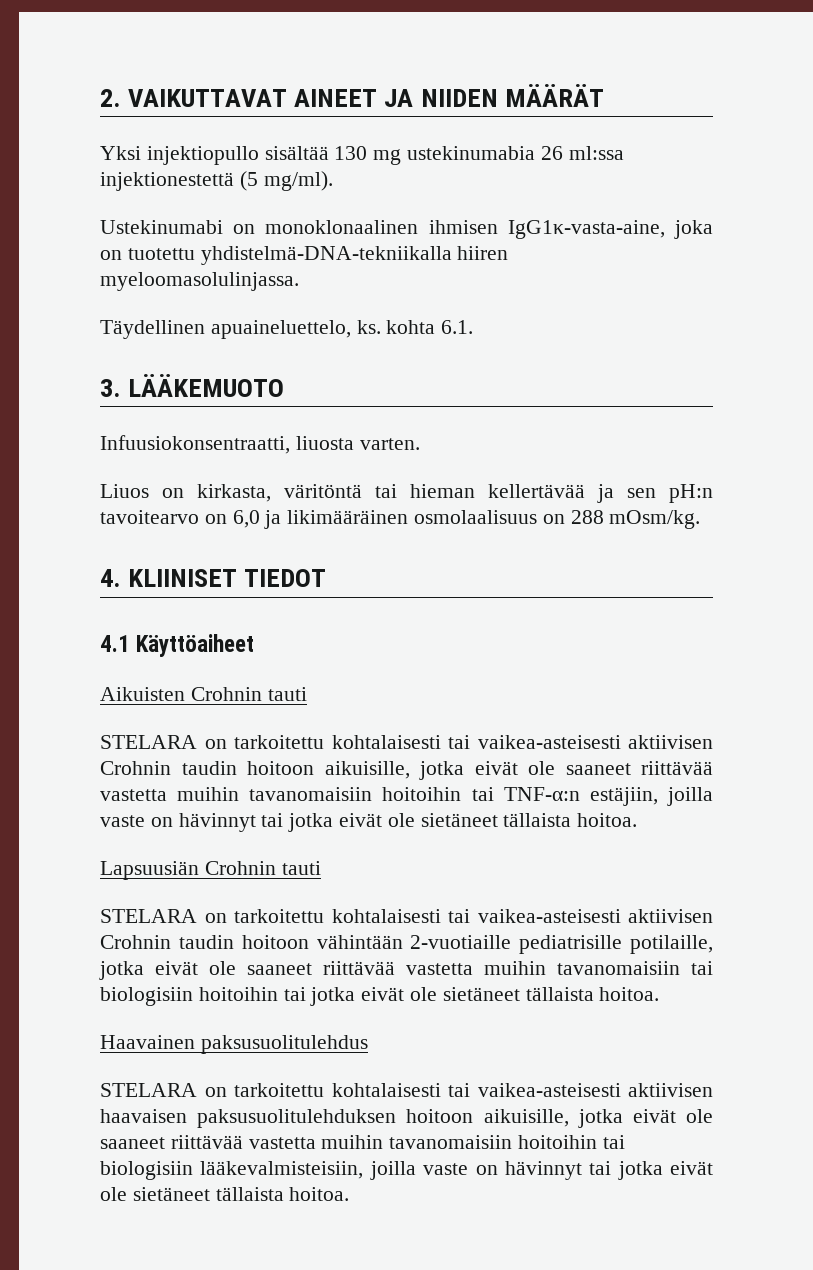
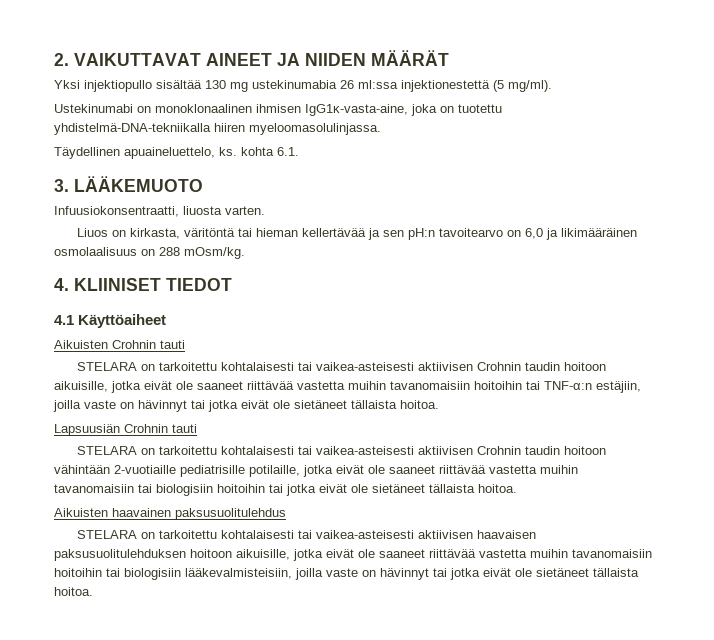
[100,1035,195,1049] Haavainen -> [54,508,171,517] Aikuisten haavainen

